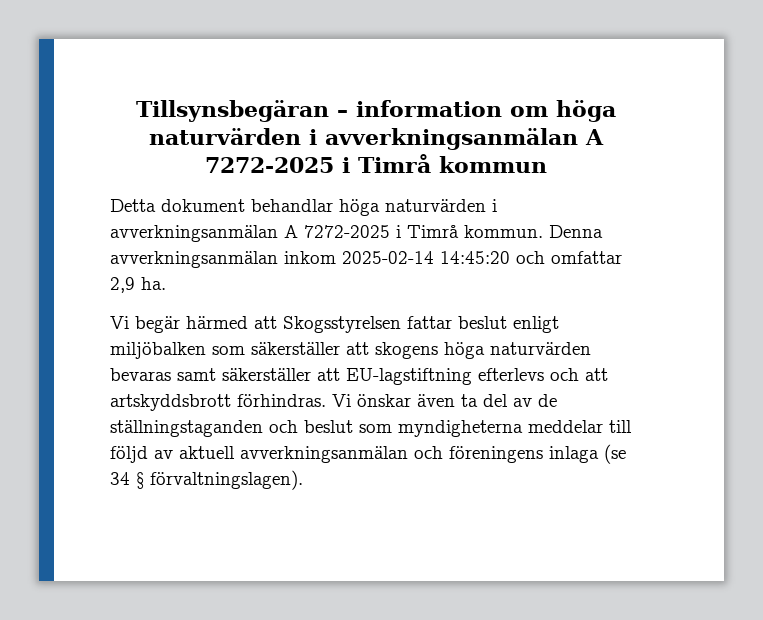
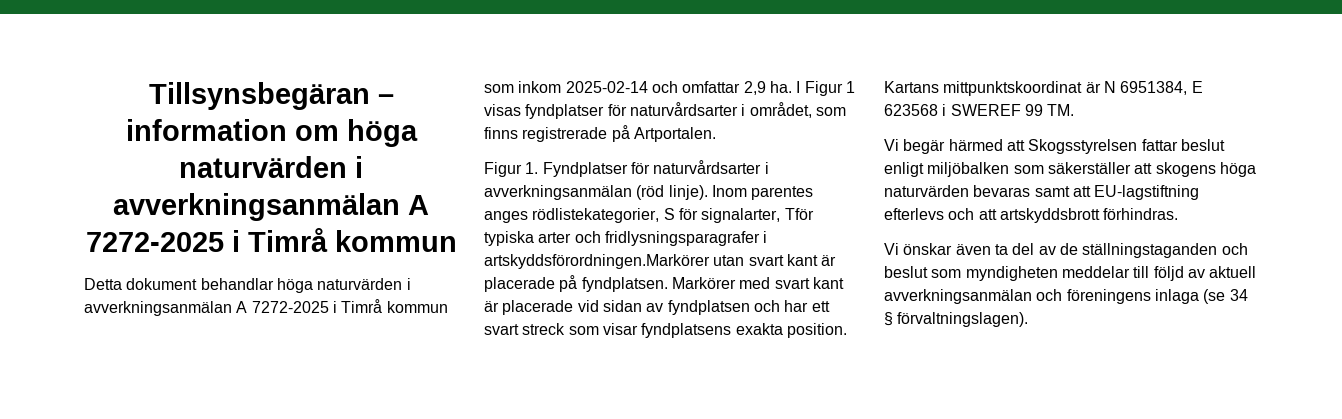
[464,225,603,238] [110,251,278,268] kommun. Denna avverkningsanmälan -> [386,301,448,313] [484,84,514,93] kommun som
[440,251,510,264] 14:45:20 -> (648, 87) none
(166, 283) none -> [796,81,855,96] [484,102,846,119] [484,125,716,142] [484,160,769,177] [484,185,814,200] [484,208,814,223] [484,231,768,246] [484,254,837,269] [484,275,844,292] [484,300,830,315] [484,323,847,338] [884,81,1203,96] [884,104,1075,116] I Figur 1 visas fyndplatser för naturvårdsarter i området, som finns registrerade på Artportalen. // Figur 1. Fyndplatser för naturvårdsarter i avverkningsanmälan (röd linje). Inom parentes anges rödlistekategorier, S för signalarter, Tför typiska arter och fridlysningsparagrafer i artskyddsförordningen.Markörer utan svart kant är placerade på fyndplatsen. Markörer med svart kant är placerade vid sidan av fyndplatsen och har ett svart streck som visar fyndplatsens exakta position. Kartans mittpunktskoordinat är N 6951384, E 623568 i SWEREF 99 TM.
[222,368,311,381] säkerställer -> (1070, 191) none
(326, 400) none -> (1179, 214) //
[398,420,523,437] myndigheterna -> [965,266,1058,281] myndigheten

